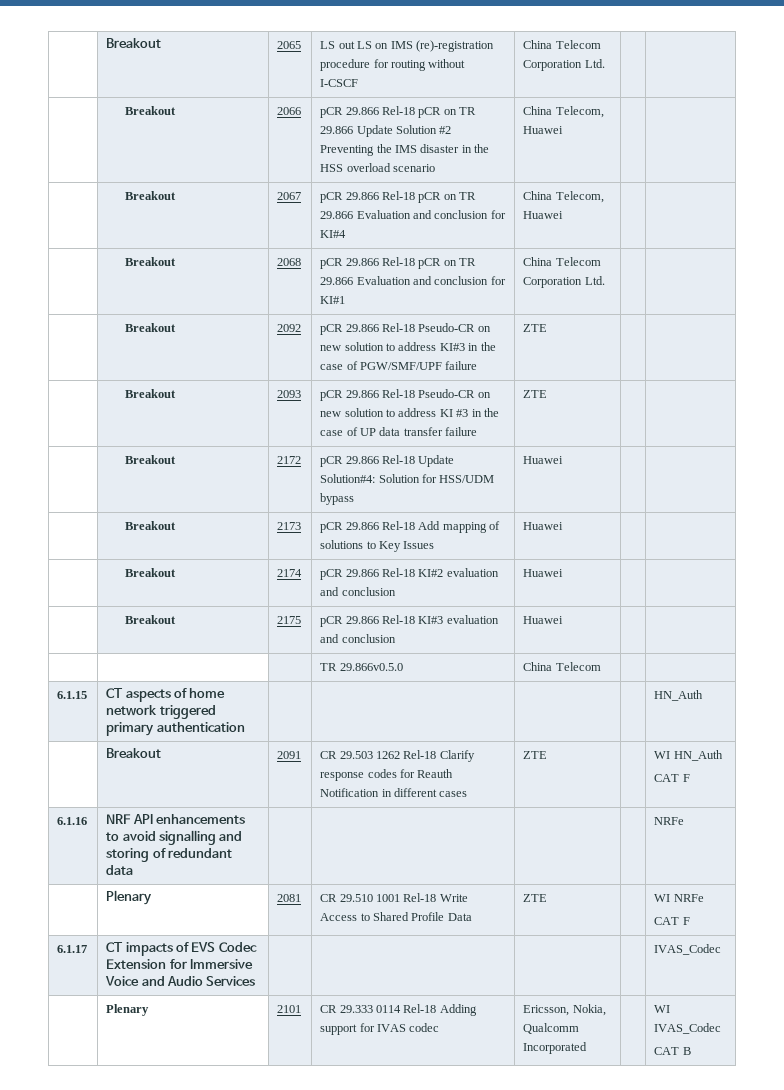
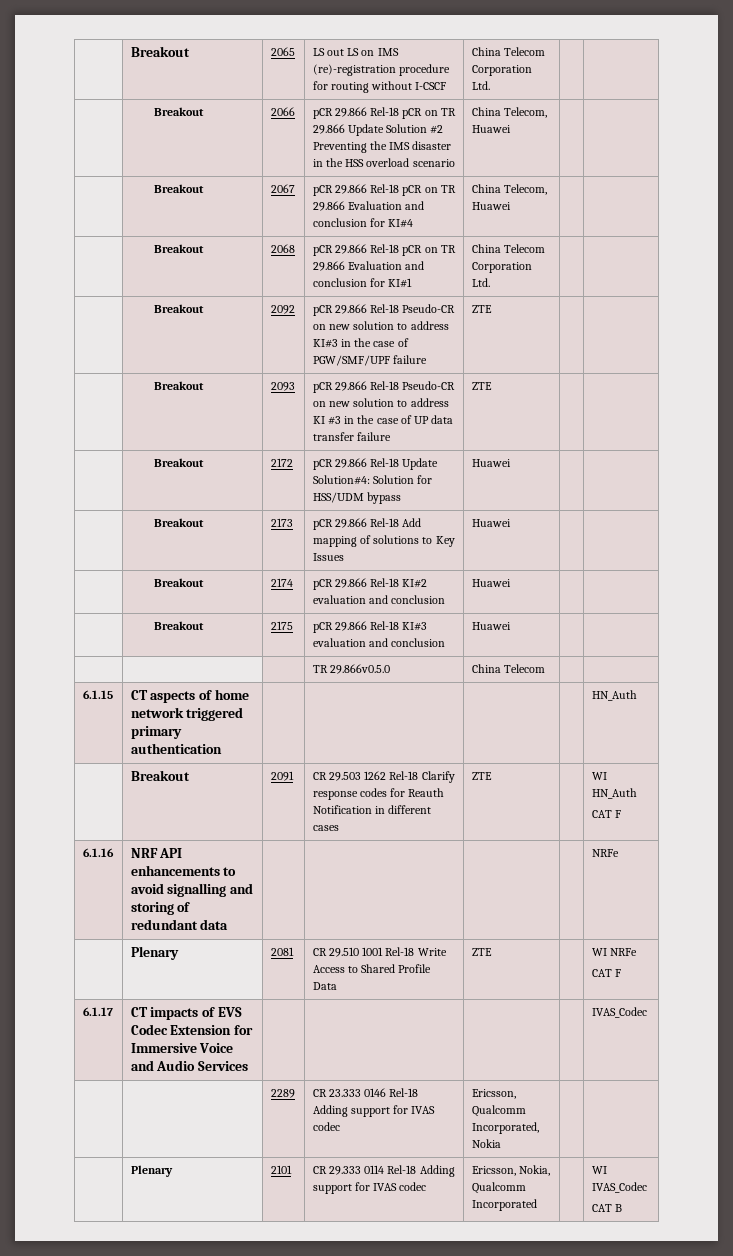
(722, 949) none -> [270,1089,295,1098] [312,1088,419,1097] [312,1105,436,1117] [312,1122,340,1131] [471,1089,516,1099] [471,1105,526,1117] [471,1122,539,1134] [471,1139,501,1148] // | | 2289 | CR 23.333 0146 Rel-18 Adding support for IVAS codec | Ericsson, Qualcomm Incorporated, Nokia | |

